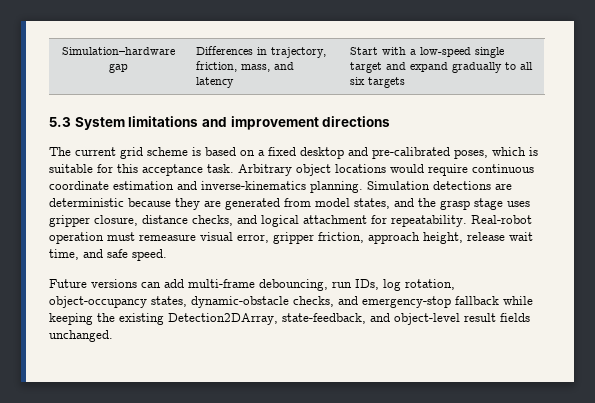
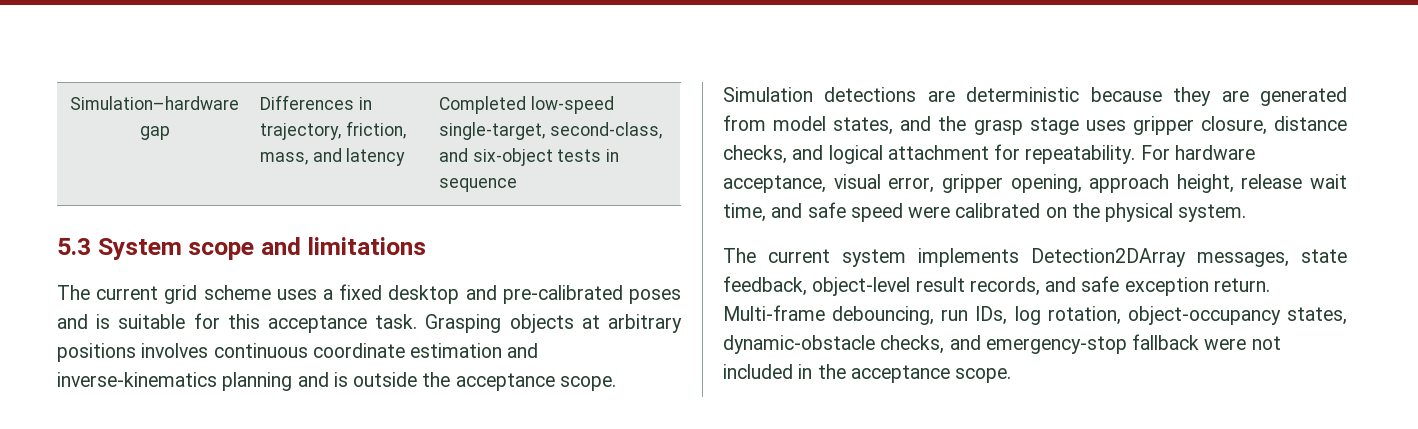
[349,47,504,58] [349,62,533,73] [349,77,405,88] Start with a low-speed single target and expand gradually to all six targets -> [438,96,614,114] [438,122,662,140] [438,148,619,166] [438,178,517,192] Completed low-speed single-target, second-class, and six-object tests in sequence
(125, 123) none -> [188,237,301,260] scope and
[201,116,391,130] and improvement directions -> (427, 246) none
[192,147,255,156] is based on -> [276,289,317,300] uses
[454,147,526,159] poses, which -> [629,289,681,304] [57,314,88,329] poses and
[238,164,468,176] Arbitrary object locations would require -> [425,314,682,333] [57,343,209,362] Grasping objects at arbitrary positions involves
[310,181,363,193] planning. -> [222,372,616,391] planning and is outside the acceptance scope.
[471,215,532,224] [49,232,196,244] Real-robot operation must remeasure -> [1140,145,1255,160] [723,175,826,193] For hardware acceptance,
[318,232,364,243] friction, -> [1010,174,1082,193] opening,
[132,249,167,261] [49,279,255,288] speed. // Future versions can add multi-frame -> [850,203,1247,222] [723,248,1347,267] [723,276,1270,296] [723,305,825,321] speed were calibrated on the physical system. // The current system implements Detection2DArray messages, state feedback, object-level result records, and safe exception return. Multi-frame
[503,296,533,305] [49,313,530,325] [49,330,113,342] while keeping the existing Detection2DArray, state-feedback, and object-level result fields unchanged. -> [1204,336,1281,350] [723,364,1012,383] were not included in the acceptance scope.

